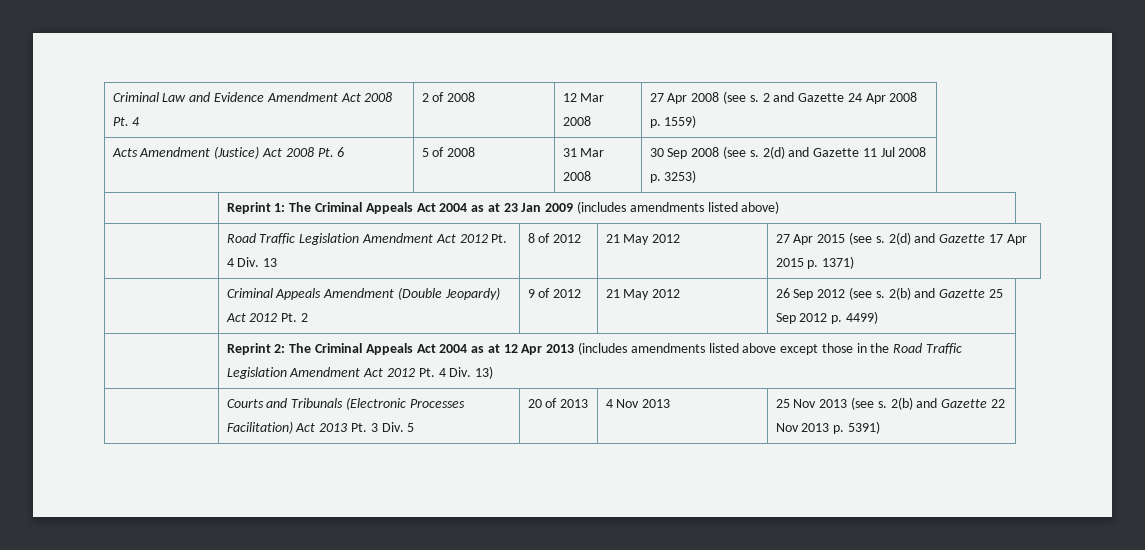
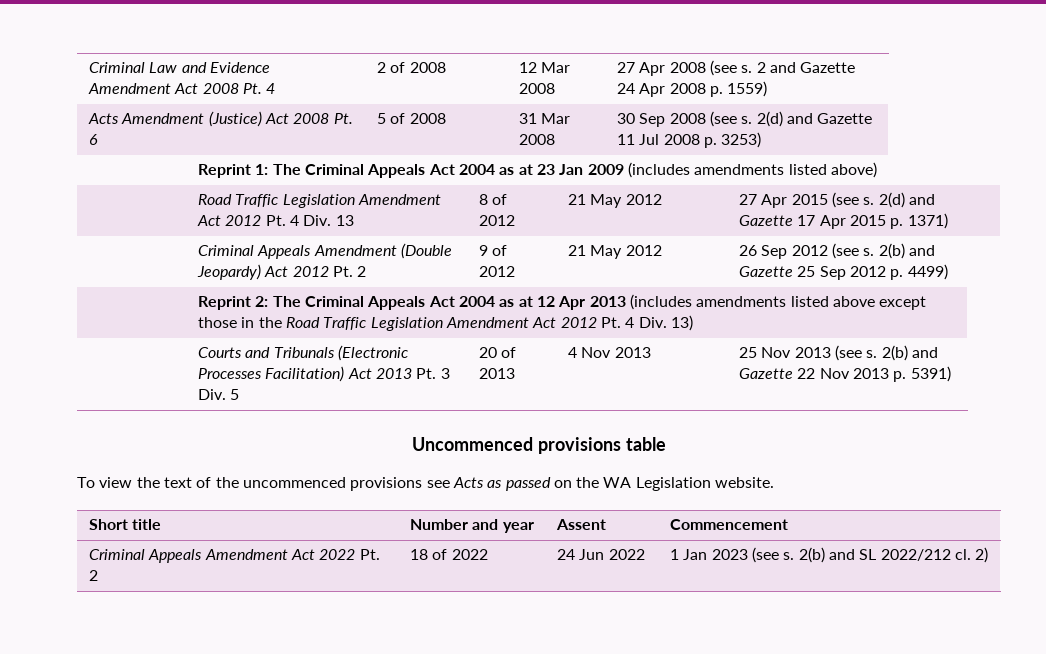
(880, 427) none -> [412,437,666,454] [77,477,775,491] [89,519,162,530] [410,519,534,533] [556,519,607,530] [670,519,789,530] [89,549,380,563] [89,570,99,581] [410,549,488,560] [557,549,645,560] [670,547,989,563] // Uncommenced provisions table // To view the text of the uncommenced provisions see Acts as passed on the WA Legislation website. // Short title | Number and year | Assent | Commencement // Criminal Appeals Amendment Act 2022 Pt. 2 | 18 of 2022 | 24 Jun 2022 | 1 Jan 2023 (see s. 2(b) and SL 2022/212 cl. 2)

